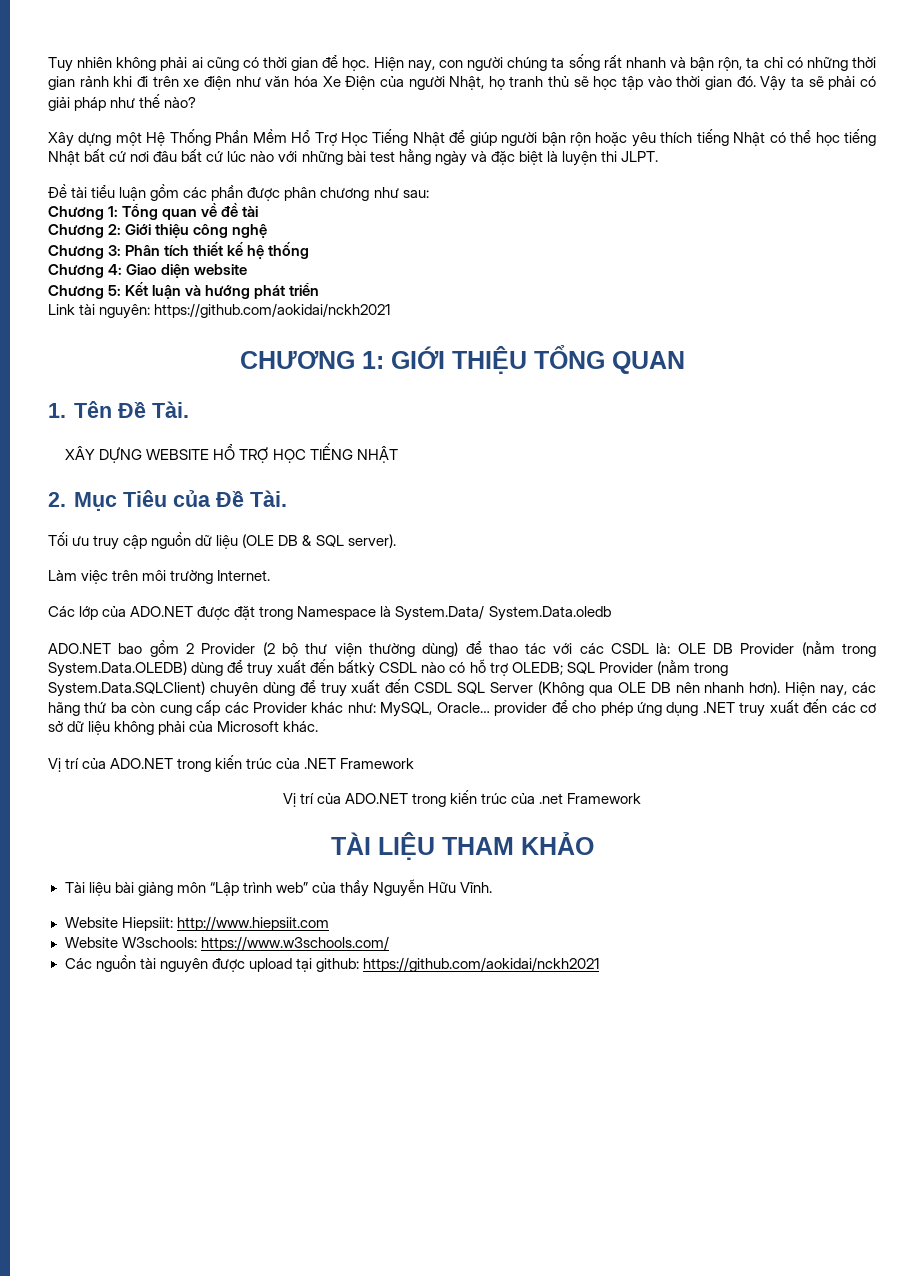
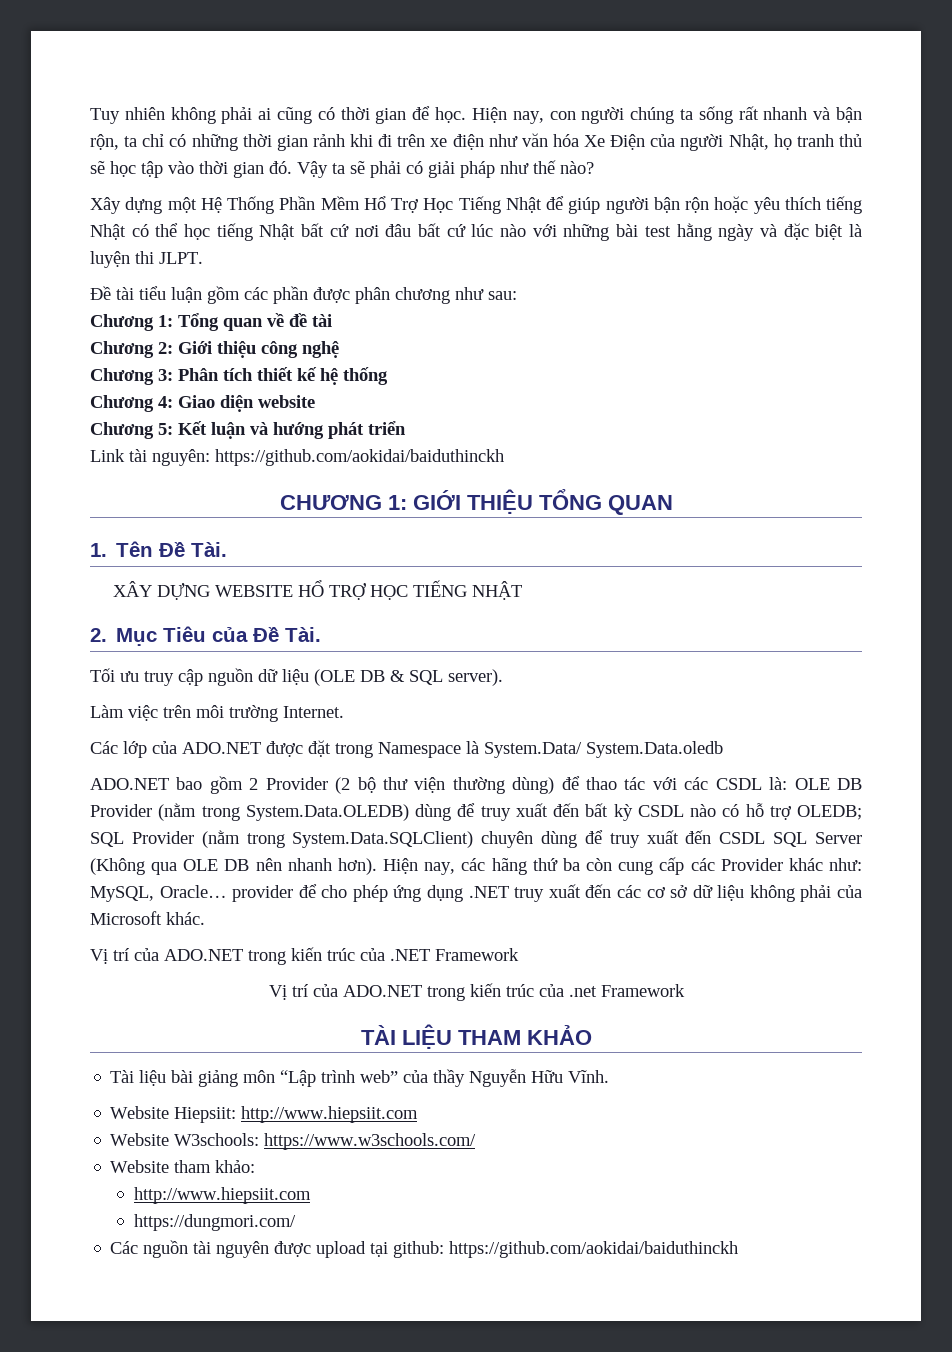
[154,303,391,318] https://github.com/aokidai/nckh2021 -> [215,449,504,466] https://github.com/aokidai/baiduthinckh
[338,660,376,677] bấtkỳ -> [585,803,633,821] bất kỳ
(389, 943) none -> [110,1160,256,1173] [133,1187,311,1204] [133,1214,296,1231] // Website tham khảo: // http://www.hiepsiit.com // https://dungmori.com/
[362,957,599,972] https://github.com/aokidai/nckh2021 -> [449,1241,739,1258] https://github.com/aokidai/baiduthinckh

